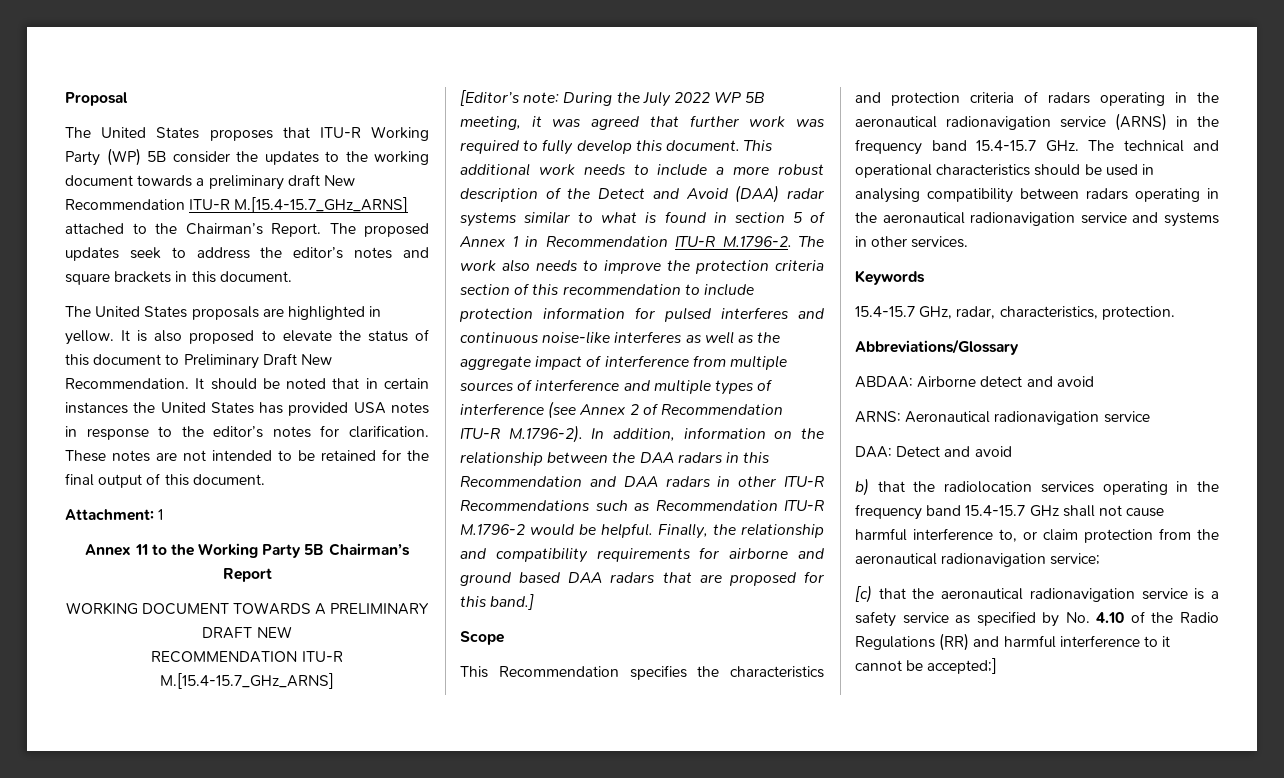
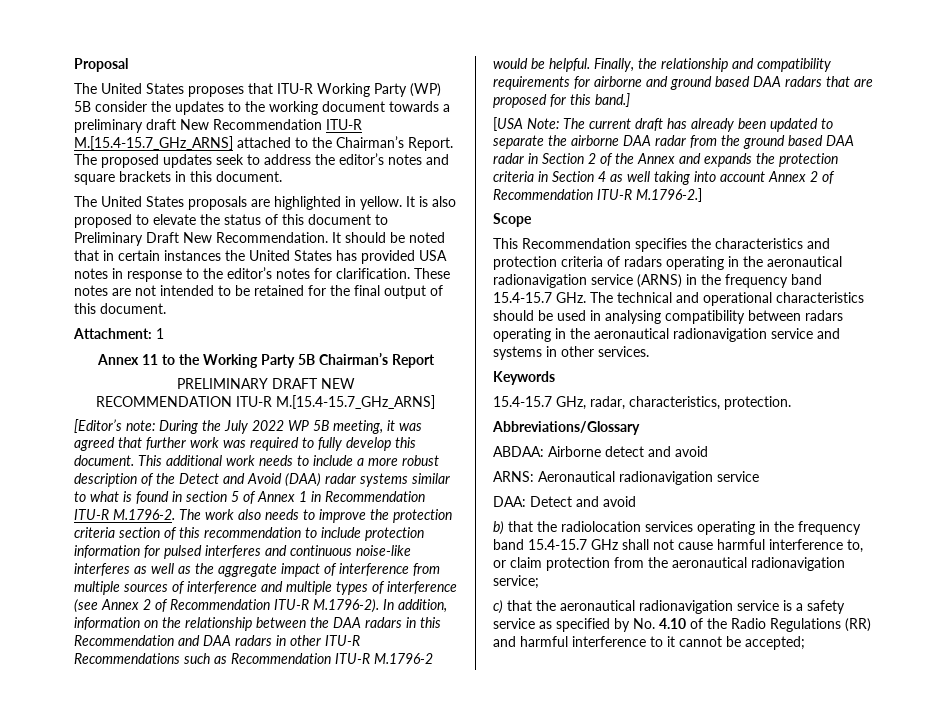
[65,602,327,615] WORKING DOCUMENT TOWARDS A -> (435, 361) none
(535, 602) none -> [493,117,833,132] [493,135,854,149] [493,153,838,167] [493,171,835,185] [493,188,702,202] // [USA Note: The current draft has already been updated to separate the airborne DAA radar from the ground based DAA radar in Section 2 of the Annex and expands the protection criteria in Section 4 as well taking into account Annex 2 of Recommendation ITU-R M.1796-2.]
[855,585,872,603] [c) -> [493,600,503,614] c)
[927,658,998,674] accepted;] -> [745,636,805,650] accepted;

